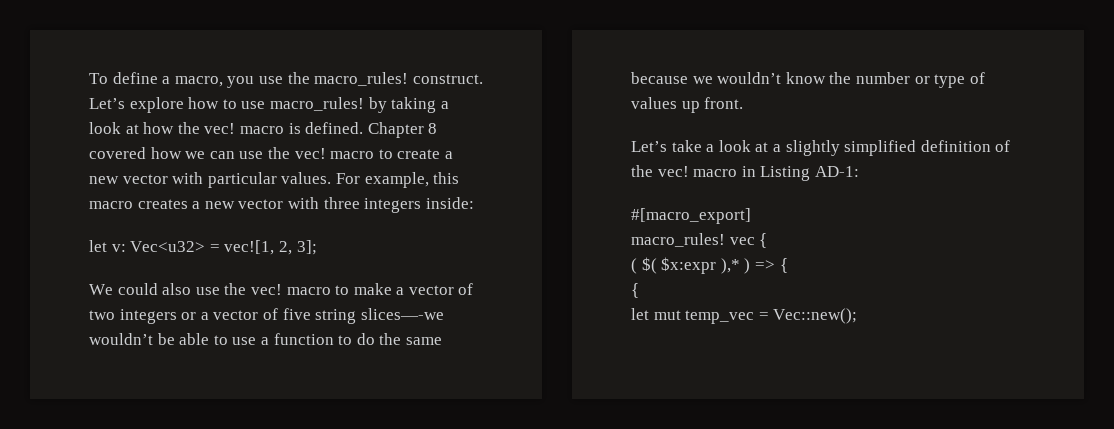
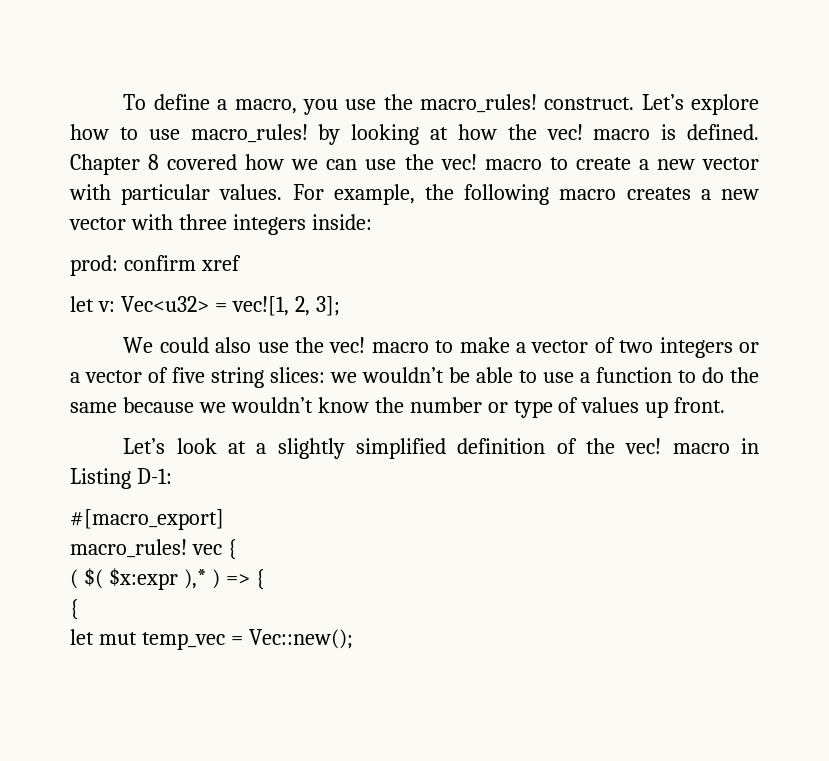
[391,97,449,113] [89,122,121,134] taking a look -> [351,124,420,145] looking
[433,172,460,184] this -> [424,184,550,205] the following
(474, 203) none -> [70,255,241,276] // prod: confirm xref
[360,308,444,320] slices—-we -> [270,367,357,383] slices: we
[671,140,715,152] take a -> (166, 446) none
[814,166,859,177] AD-1: -> [136,468,172,484] D-1:

